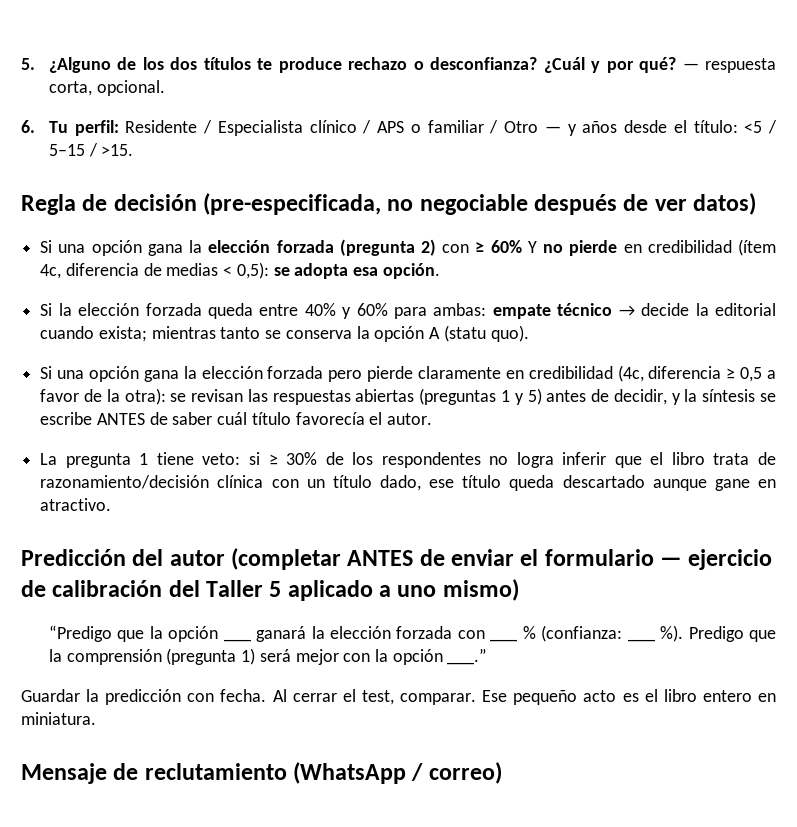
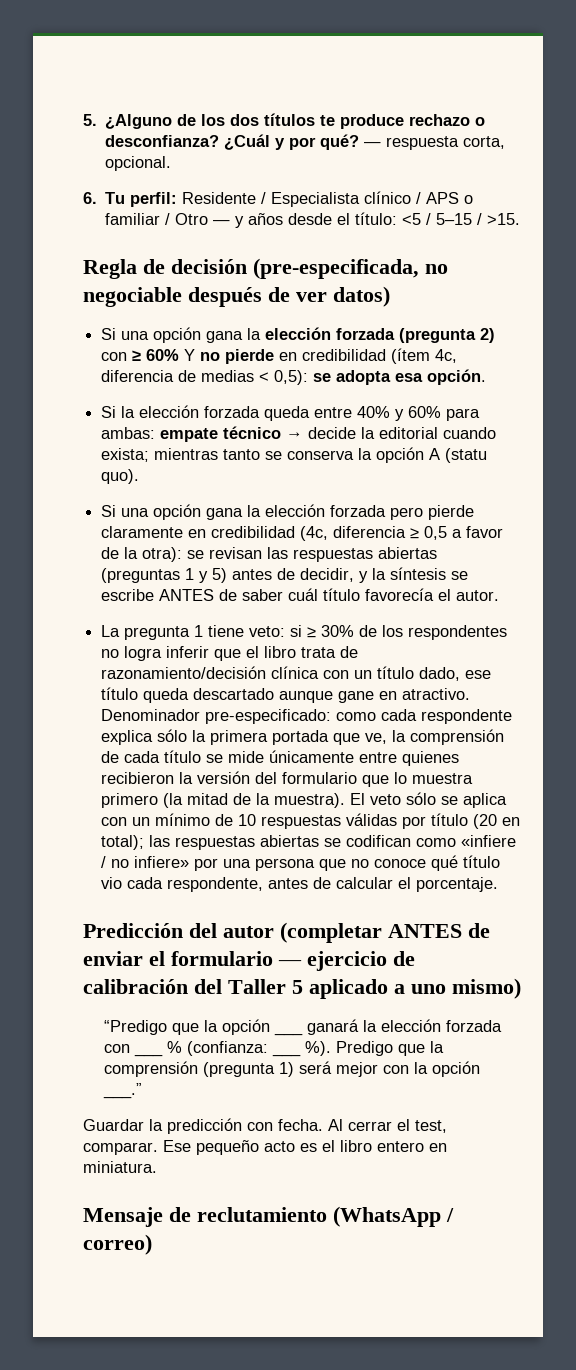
(112, 504) none -> [101,709,513,724] [101,729,505,745] [101,750,460,766] [101,771,474,787] [101,792,508,808] [101,813,521,829] [101,835,517,850] [101,855,501,871] [101,877,499,892] Denominador pre-especificado: como cada respondente explica sólo la primera portada que ve, la comprensión de cada título se mide únicamente entre quienes recibieron la versión del formulario que lo muestra primero (la mitad de la muestra). El veto sólo se aplica con un mínimo de 10 respuestas válidas por título (20 en total); las respuestas abiertas se codifican como «infiere / no infiere» por una persona que no conoce qué título vio cada respondente, antes de calcular el porcentaje.

